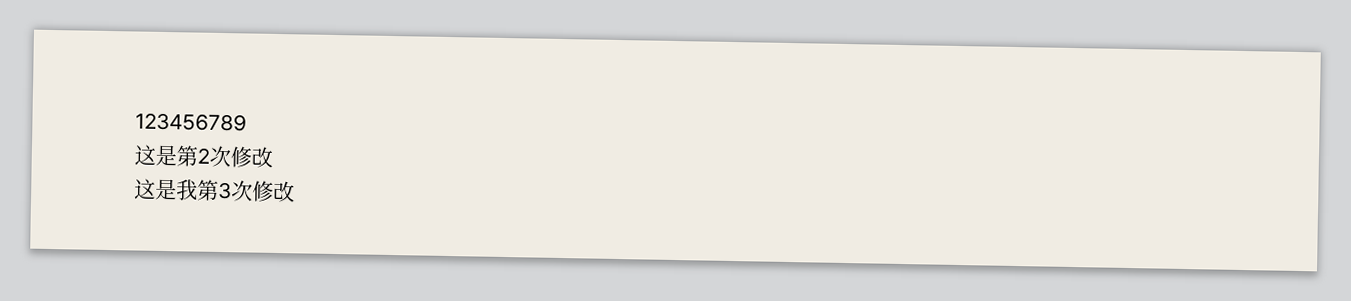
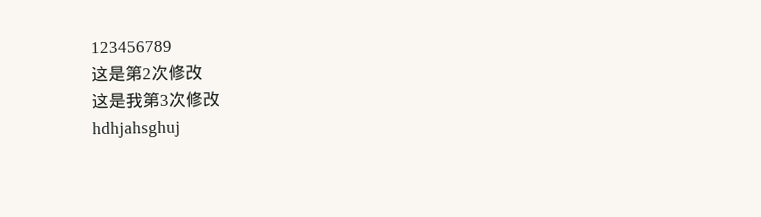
(295, 191) none -> [92,120,181,139] // hdhjahsghuj

